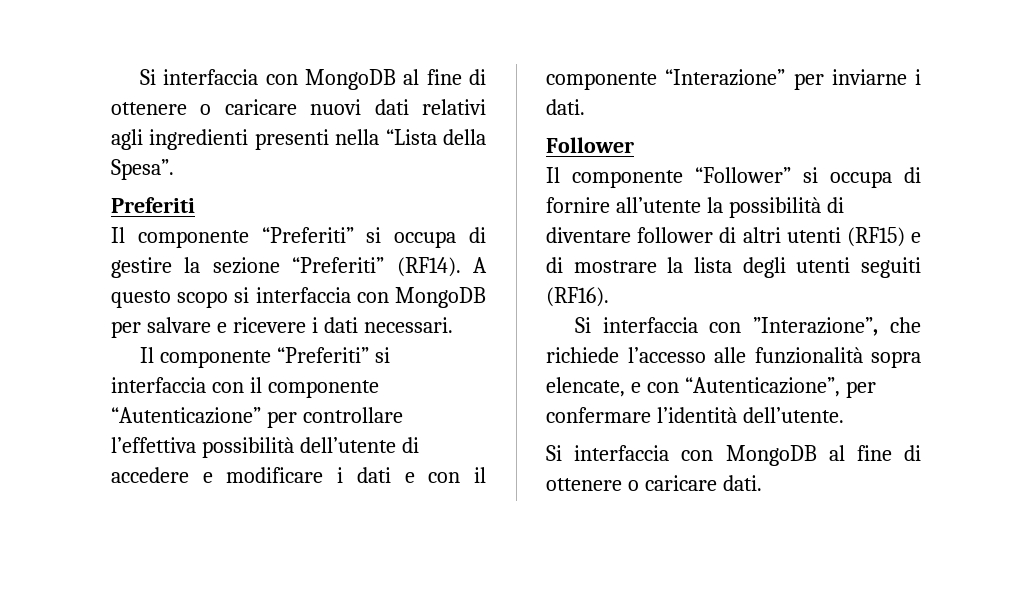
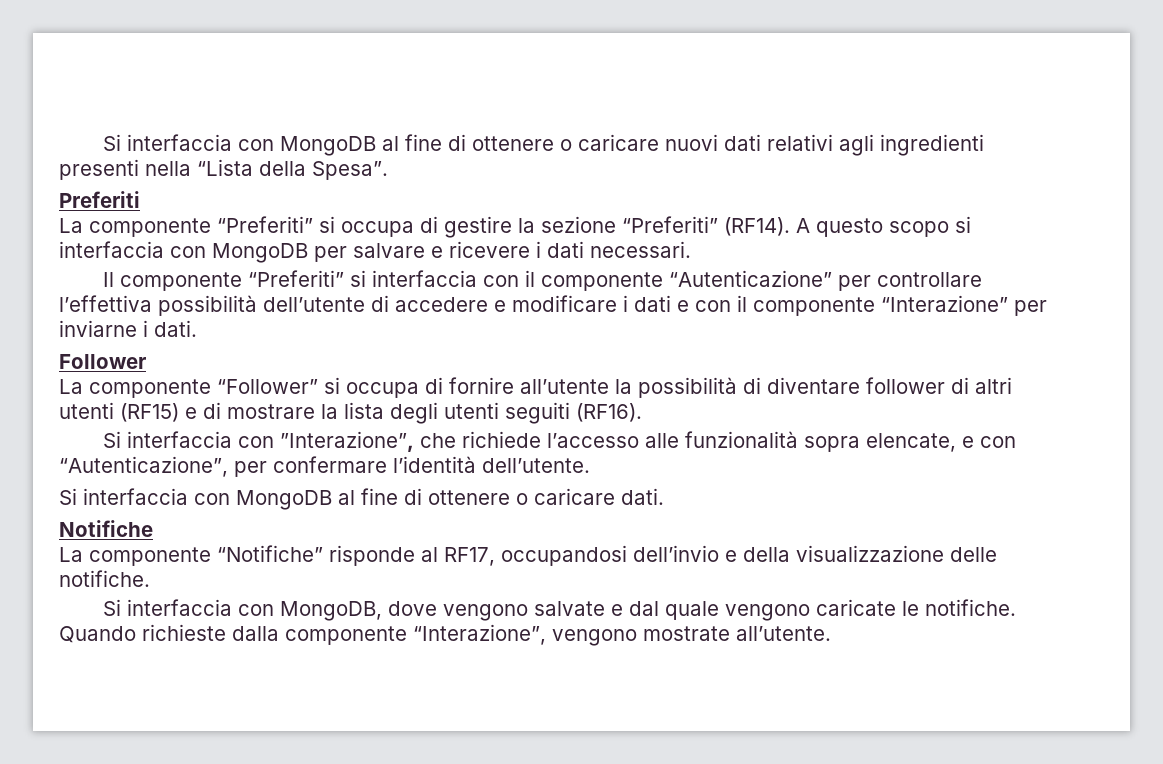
[111,227,125,243] Il -> [59,218,83,233] La
[546,167,560,183] Il -> [59,379,83,394] La
(762, 483) none -> [59,520,153,537] [59,545,997,566] [59,570,150,587] [102,599,1016,621] [59,624,831,646] // Notifiche // La componente “Notifiche” risponde al RF17, occupandosi dell’invio e della visualizzazione delle notifiche. // Si interfaccia con MongoDB, dove vengono salvate e dal quale vengono caricate le notifiche. Quando richieste dalla componente “Interazione”, vengono mostrate all’utente.

